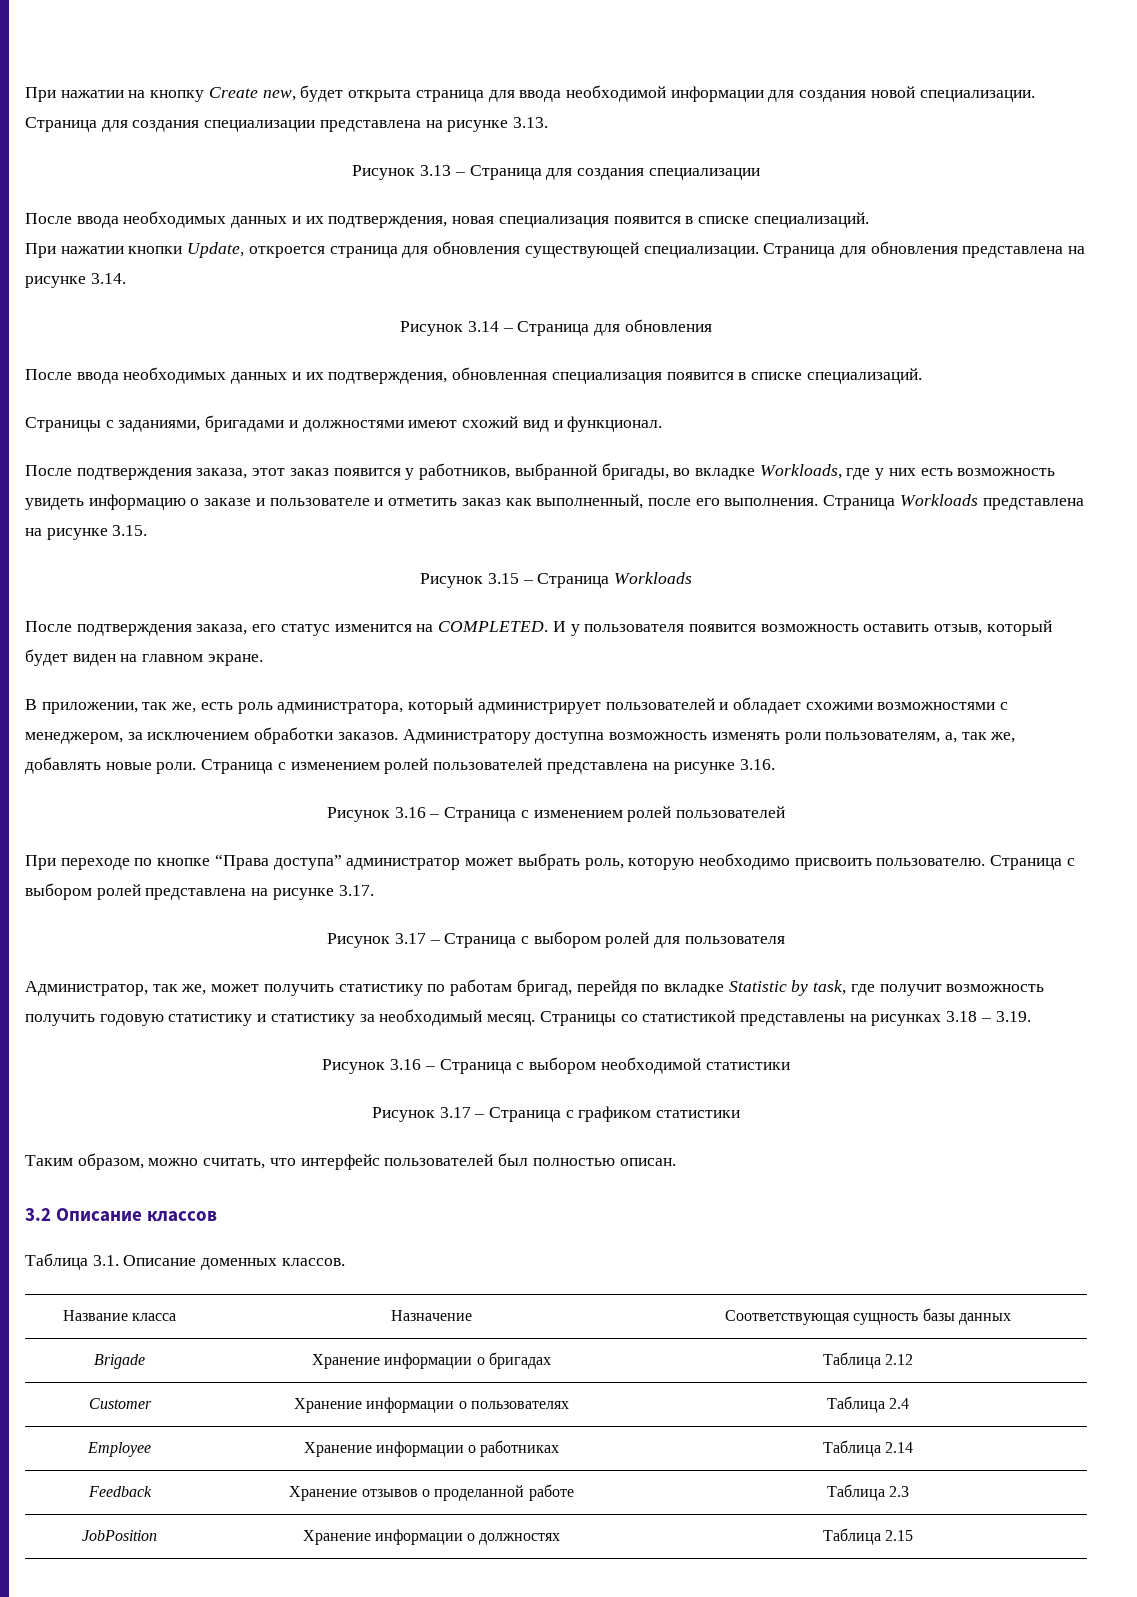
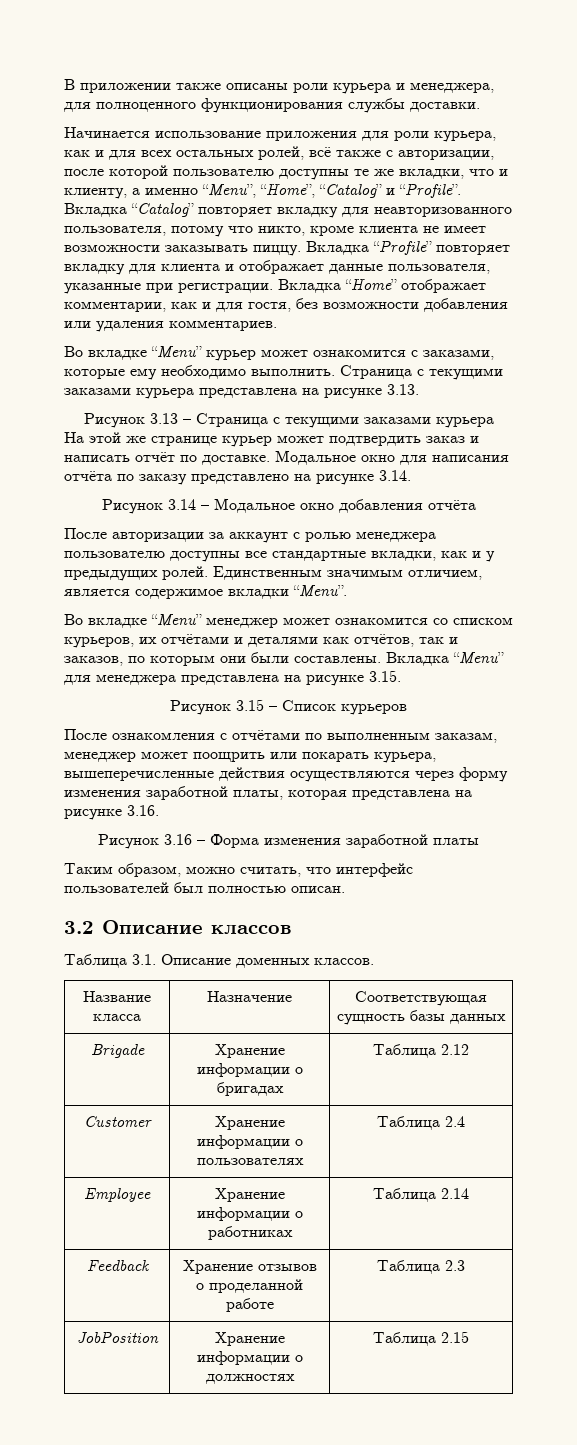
[25,85,1035,102] [25,117,316,132] При нажатии на кнопку Create new, будет открыта страница для ввода необходимой информации для создания новой специализации. Страница для создания специализации -> [64,79,494,94] [64,98,480,113] [64,127,496,142] [64,146,494,160] [64,165,508,180] [64,183,461,199] [64,203,512,218] [64,225,486,237] [64,240,510,256] [64,260,490,275] [64,279,486,294] [64,298,508,312] [64,320,277,332] [64,346,494,361] [64,365,503,380] [64,387,194,399] В приложении также описаны роли курьера и менеджера, для полноценного функционирования службы доставки. // Начинается использование приложения для роли курьера, как и для всех остальных ролей, всё также с авторизации, после которой пользователю доступны те же вкладки, что и клиенту, а именно “Menu”, “Home”, “Catalog” и “Profile”. Вкладка “Catalog” повторяет вкладку для неавторизованного пользователя, потому что никто, кроме клиента не имеет возможности заказывать пиццу. Вкладка “Profile” повторяет вкладку для клиента и отображает данные пользователя, указанные при регистрации. Вкладка “Home” отображает комментарии, как и для гостя, без возможности добавления или удаления комментариев. // Во вкладке “Menu” курьер может ознакомится с заказами, которые ему необходимо выполнить. Страница с текущими заказами курьера
[546,168,760,180] [25,211,869,228] [25,241,1064,258] для создания специализации // После ввода необходимых данных и их подтверждения, новая специализация появится в списке специализаций. // При нажатии кнопки Update, откроется страница для обновления существующей специализации. Страница для обновления представлена -> [272,416,494,428] [64,432,479,447] [64,450,509,465] [64,471,289,485] с текущими заказами курьера // На этой же странице курьер может подтвердить заказ и написать отчёт по доставке. Модальное окно для написания отчёта по заказу представлено
[517,319,712,336] [25,367,922,384] [25,415,663,432] [25,463,1056,480] [25,494,978,510] Страница для обновления // После ввода необходимых данных и их подтверждения, обновленная специализация появится в списке специализаций. // Страницы с заданиями, бригадами и должностями имеют схожий вид и функционал. // После подтверждения заказа, этот заказ появится у работников, выбранной бригады, во вкладке Workloads, где у них есть возможность увидеть информацию о заказе и пользователе и отметить заказ как выполненный, после его выполнения. Страница Workloads -> [213,498,476,513] [64,528,436,543] [64,551,495,562] [64,566,482,581] [64,585,347,599] [64,614,513,628] [64,634,458,648] [64,652,504,666] [64,674,176,685] Модальное окно добавления отчёта // После авторизации за аккаунт с ролью менеджера пользователю доступны все стандартные вкладки, как и у предыдущих ролей. Единственным значимым отличием, является содержимое вкладки “Menu”. // Во вкладке “Menu” менеджер может ознакомится со списком курьеров, их отчётами и деталями как отчётов, так и заказов, по которым они были составлены. Вкладка “Menu” для менеджера
[537,572,692,588] [25,620,1052,636] [25,649,263,666] [25,697,1009,714] [25,727,1016,744] [25,757,543,774] Страница Workloads // После подтверждения заказа, его статус изменится на COMPLETED. И у пользователя появится возможность оставить отзыв, который будет виден на главном экране. // В приложении, так же, есть роль администратора, который администрирует пользователей и обладает схожими возможностями с менеджером, за исключением обработки заказов. Администратору доступна возможность изменять роли пользователям, а, так же, добавлять новые роли. Страница с изменением ролей пользователей -> [282,700,407,715] [64,729,497,743] [64,751,436,763] [64,767,508,782] [64,786,347,800] Список курьеров // После ознакомления с отчётами по выполненным заказам, менеджер может поощрить или покарать курьера, вышеперечисленные действия осуществляются через форму изменения заработной платы, которая
[444,806,786,822] [25,853,1075,870] [25,883,374,900] [327,931,785,948] [25,979,1045,996] [25,1009,1031,1026] [322,1057,790,1074] [371,1106,741,1122] Страница с изменением ролей пользователей // При переходе по кнопке “Права доступа” администратор может выбрать роль, которую необходимо присвоить пользователю. Страница с выбором ролей представлена на рисунке 3.17. // Рисунок 3.17 – Страница с выбором ролей для пользователя // Администратор, так же, может получить статистику по работам бригад, перейдя по вкладке Statistic by task, где получит возможность получить годовую статистику и статистику за необходимый месяц. Страницы со статистикой представлены на рисунках 3.18 – 3.19. // Рисунок 3.16 – Страница с выбором необходимой статистики // Рисунок 3.17 – Страница с графиком статистики -> [210,834,479,848] Форма изменения заработной платы

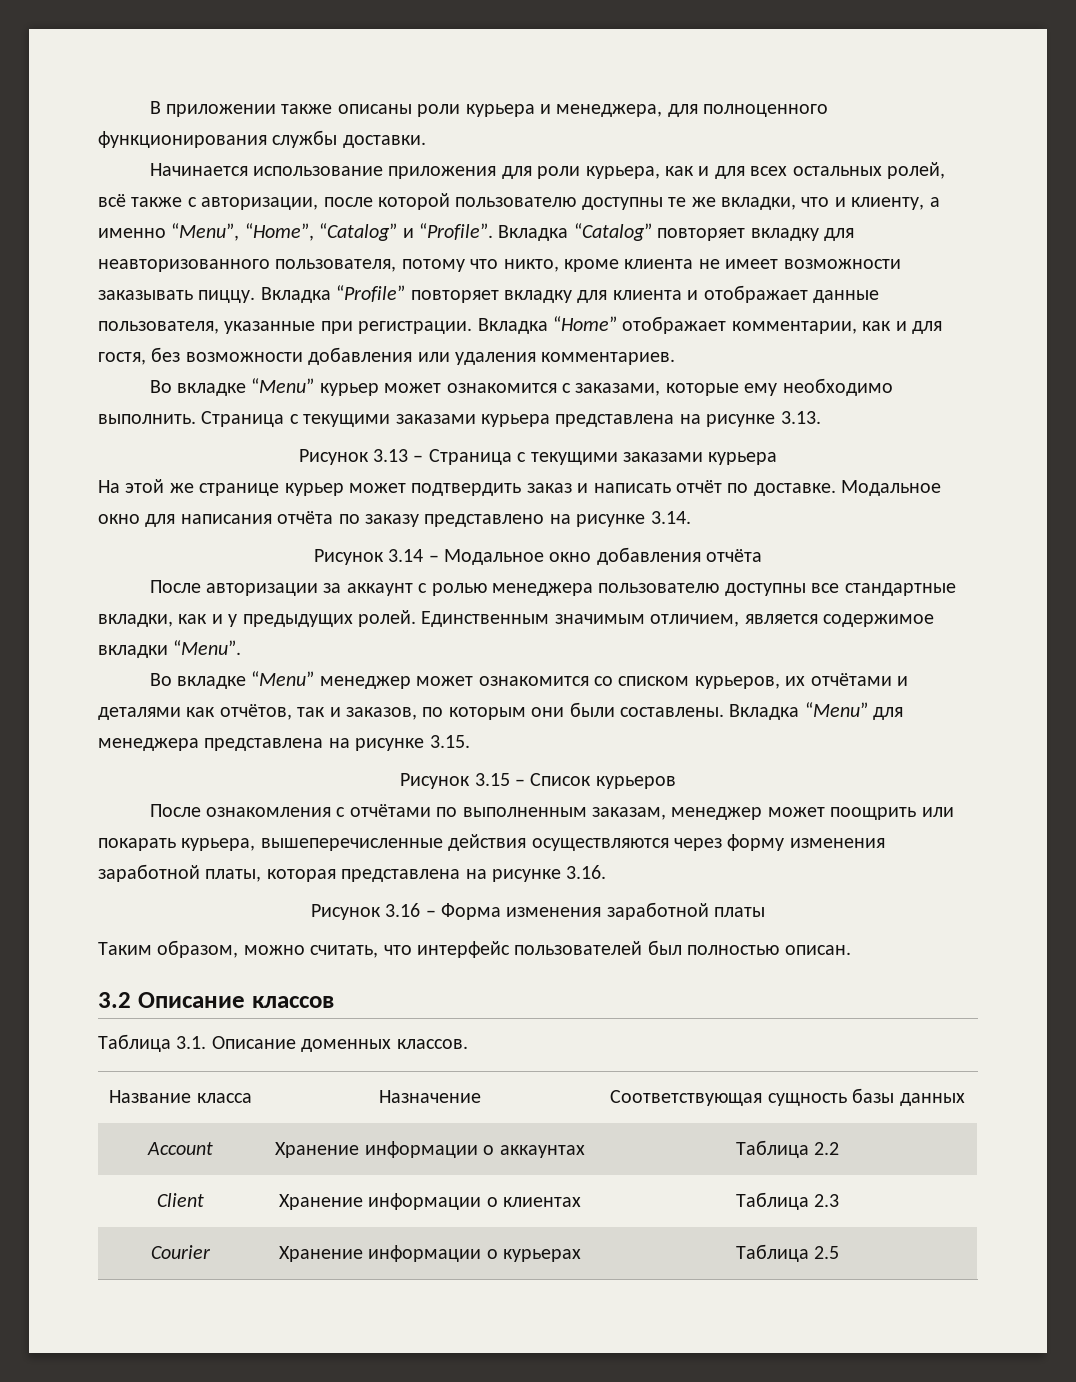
[90,1044,145,1058] [214,1044,285,1058] [196,1063,303,1077] [216,1082,284,1096] [373,1044,469,1058] [83,1116,152,1127] [214,1116,285,1130] [196,1135,303,1149] [196,1158,304,1165] [377,1116,465,1130] [84,1188,151,1202] [214,1188,285,1202] [196,1207,303,1221] [207,1226,293,1240] [373,1188,469,1202] [86,1260,150,1271] [182,1260,317,1274] [196,1279,303,1293] [225,1298,274,1312] [377,1260,465,1274] [76,1331,159,1343] [214,1332,285,1346] [196,1351,303,1365] [205,1374,295,1384] [373,1331,469,1346] Brigade | Хранение информации о бригадах | Таблица 2.12 // Customer | Хранение информации о пользователях | Таблица 2.4 // Employee | Хранение информации о работниках | Таблица 2.14 // Feedback | Хранение отзывов о проделанной работе | Таблица 2.3 // JobPosition | Хранение информации о должностях | Таблица 2.15 -> [147,1142,213,1155] [275,1141,585,1158] [735,1140,840,1158] [157,1193,204,1207] [278,1193,582,1210] [735,1192,840,1210] [151,1245,211,1259] [278,1245,582,1262] [735,1244,840,1262] Account | Хранение информации о аккаунтах | Таблица 2.2 // Client | Хранение информации о клиентах | Таблица 2.3 // Courier | Хранение информации о курьерах | Таблица 2.5

